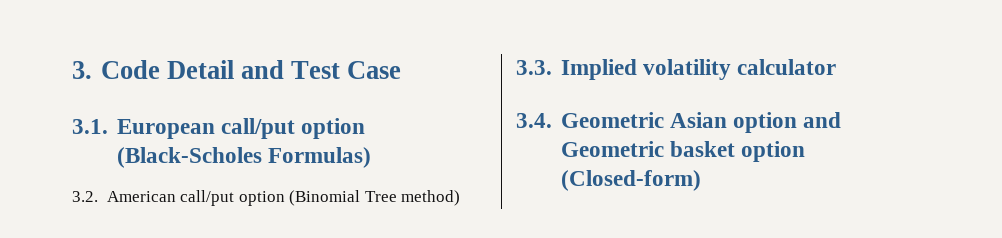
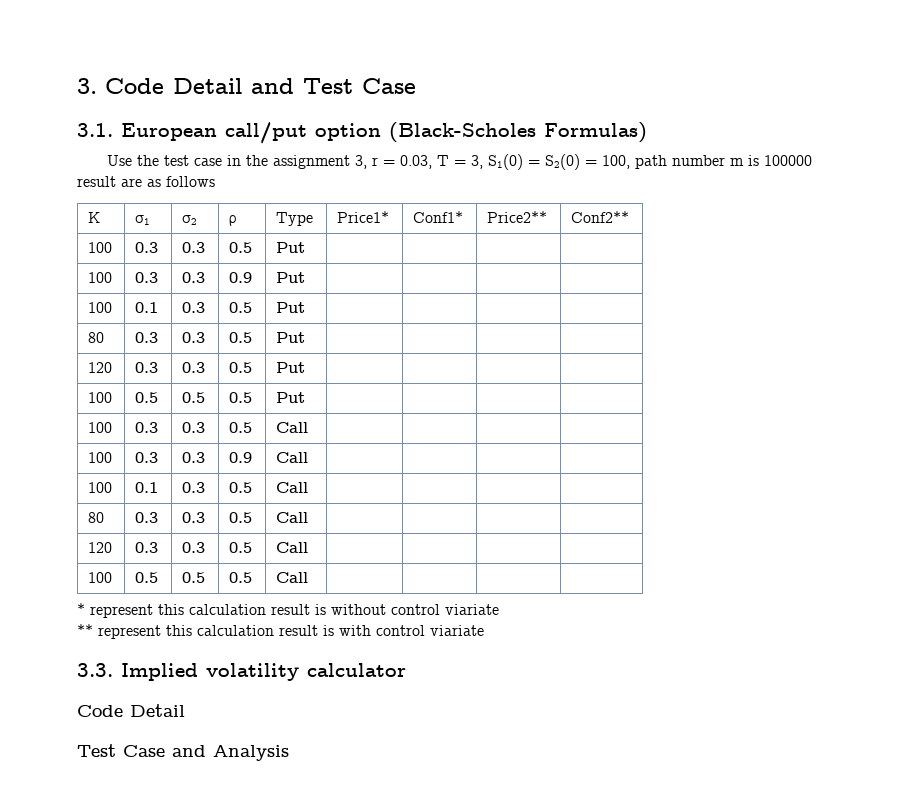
[72,190,461,206] [516,59,836,80] [516,112,842,133] [560,141,805,162] [560,170,701,191] 3.2. American call/put option (Binomial Tree method) // 3.3. Implied volatility calculator // 3.4. Geometric Asian option and Geometric basket option (Closed-form) -> [106,154,812,170] [77,176,215,187] [88,212,101,223] [135,215,151,225] [182,215,198,225] [229,215,238,226] [276,212,314,226] [337,211,390,223] [413,211,464,223] [487,211,548,223] [571,211,630,223] [88,242,113,253] [135,242,159,253] [182,242,206,253] [229,242,253,253] [276,242,306,253] [88,272,113,283] [135,272,159,283] [182,272,206,283] [229,272,253,283] [276,272,306,283] [88,302,113,313] [135,302,159,313] [182,302,206,313] [229,302,253,313] [276,302,306,313] [88,332,105,343] [135,332,159,343] [182,332,206,343] [229,332,253,343] [276,332,306,343] [88,362,113,373] [135,362,159,373] [182,362,206,373] [229,362,253,373] [276,362,306,373] [88,392,113,403] [135,392,159,403] [182,392,206,403] [229,392,253,403] [276,392,306,403] [88,422,113,433] [135,422,159,433] [182,422,206,433] [229,422,253,433] [276,422,309,433] [88,452,113,463] [135,452,159,463] [182,452,206,463] [229,452,253,463] [276,452,309,463] [88,482,113,493] [135,482,159,493] [182,482,206,493] [229,482,253,493] [276,482,309,493] [88,512,105,523] [135,512,159,523] [182,512,206,523] [229,512,253,523] [276,512,309,523] [88,542,113,553] [135,542,159,553] [182,542,206,553] [229,542,253,553] [276,542,309,553] [88,572,113,583] [135,572,159,583] [182,572,206,583] [229,572,253,583] [276,572,309,583] [77,603,499,618] [77,624,484,639] [77,663,406,681] [77,704,185,717] [77,744,289,761] Use the test case in the assignment 3, r = 0.03, T = 3, S1(0) = S2(0) = 100, path number m is 100000 result are as follows // K | σ1 | σ2 | ρ | Type | Price1* | Conf1* | Price2** | Conf2** // 100 | 0.3 | 0.3 | 0.5 | Put | | | | // 100 | 0.3 | 0.3 | 0.9 | Put | | | | // 100 | 0.1 | 0.3 | 0.5 | Put | | | | // 80 | 0.3 | 0.3 | 0.5 | Put | | | | // 120 | 0.3 | 0.3 | 0.5 | Put | | | | // 100 | 0.5 | 0.5 | 0.5 | Put | | | | // 100 | 0.3 | 0.3 | 0.5 | Call | | | | // 100 | 0.3 | 0.3 | 0.9 | Call | | | | // 100 | 0.1 | 0.3 | 0.5 | Call | | | | // 80 | 0.3 | 0.3 | 0.5 | Call | | | | // 120 | 0.3 | 0.3 | 0.5 | Call | | | | // 100 | 0.5 | 0.5 | 0.5 | Call | | | | // * represent this calculation result is without control viariate // ** represent this calculation result is with control viariate // 3.3. Implied volatility calculator // Code Detail // Test Case and Analysis

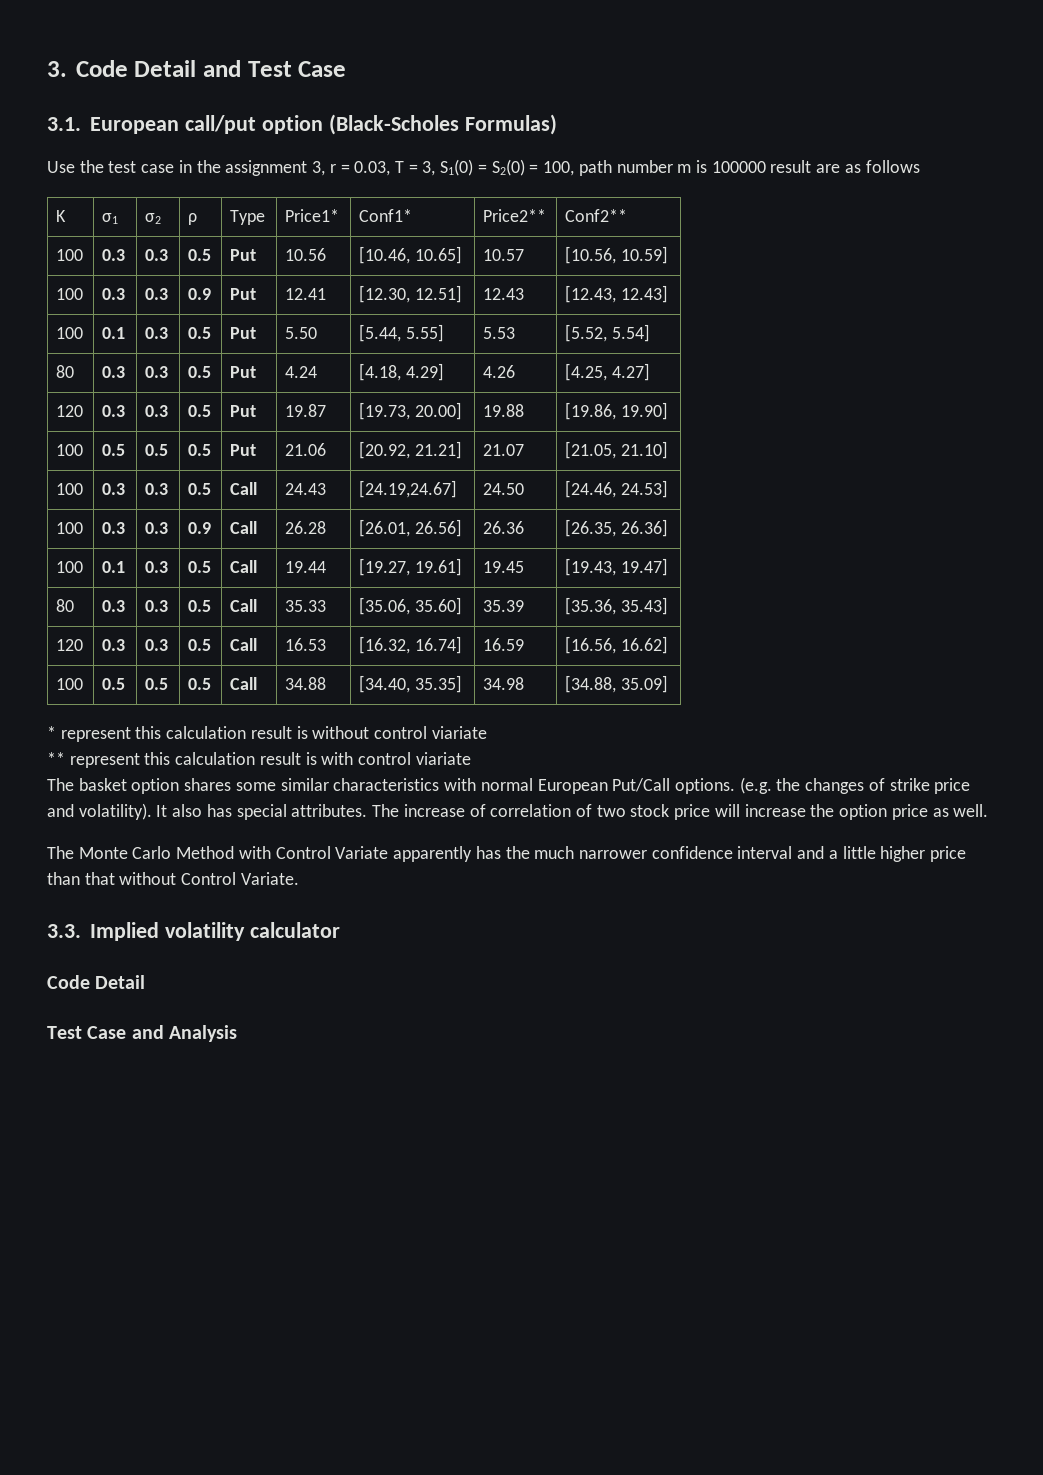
(306, 247) | | | -> [285,248,327,261] [359,246,463,264] [483,249,525,261] [565,246,669,264] 10.56 | [10.46, 10.65] | 10.57 | [10.56, 10.59]
(306, 277) | | | -> [285,288,327,300] [359,285,463,303] [483,288,525,300] [565,285,669,303] 12.41 | [12.30, 12.51] | 12.43 | [12.43, 12.43]
(306, 307) | | | -> [285,327,318,339] [359,324,445,342] [483,327,516,339] [565,324,651,342] 5.50 | [5.44, 5.55] | 5.53 | [5.52, 5.54]
(306, 337) | | | -> [285,366,318,378] [359,363,445,381] [483,365,516,378] [565,363,651,381] 4.24 | [4.18, 4.29] | 4.26 | [4.25, 4.27]
(306, 367) | | | -> [285,404,327,417] [359,402,463,420] [483,404,525,417] [565,402,669,420] 19.87 | [19.73, 20.00] | 19.88 | [19.86, 19.90]
(306, 397) | | | -> [285,443,327,456] [359,441,463,459] [483,444,525,456] [565,441,669,459] 21.06 | [20.92, 21.21] | 21.07 | [21.05, 21.10]
(309, 427) | | | -> [285,483,327,495] [359,480,458,498] [483,483,525,495] [565,480,669,498] 24.43 | [24.19,24.67] | 24.50 | [24.46, 24.53]
(309, 457) | | | -> [285,521,327,534] [359,519,463,537] [483,521,525,534] [565,519,669,537] 26.28 | [26.01, 26.56] | 26.36 | [26.35, 26.36]
(309, 487) | | | -> [285,561,327,573] [359,558,463,576] [483,561,525,573] [565,558,669,576] 19.44 | [19.27, 19.61] | 19.45 | [19.43, 19.47]
(309, 517) | | | -> [285,600,327,612] [359,597,463,615] [483,600,525,612] [565,597,669,615] 35.33 | [35.06, 35.60] | 35.39 | [35.36, 35.43]
(309, 547) | | | -> [285,638,327,651] [359,636,463,654] [483,638,525,651] [565,636,669,654] 16.53 | [16.32, 16.74] | 16.59 | [16.56, 16.62]
(309, 577) | | | -> [285,677,327,690] [359,675,463,693] [483,677,525,690] [565,675,669,693] 34.88 | [34.40, 35.35] | 34.98 | [34.88, 35.09]
(484, 630) none -> [47,777,971,794] [47,803,989,820] [47,846,967,862] [47,872,299,885] // The basket option shares some similar characteristics with normal European Put/Call options. (e.g. the changes of strike price and volatility). It also has special attributes. The increase of correlation of two stock price will increase the option price as well. // The Monte Carlo Method with Control Variate apparently has the much narrower confidence interval and a little higher price than that without Control Variate.

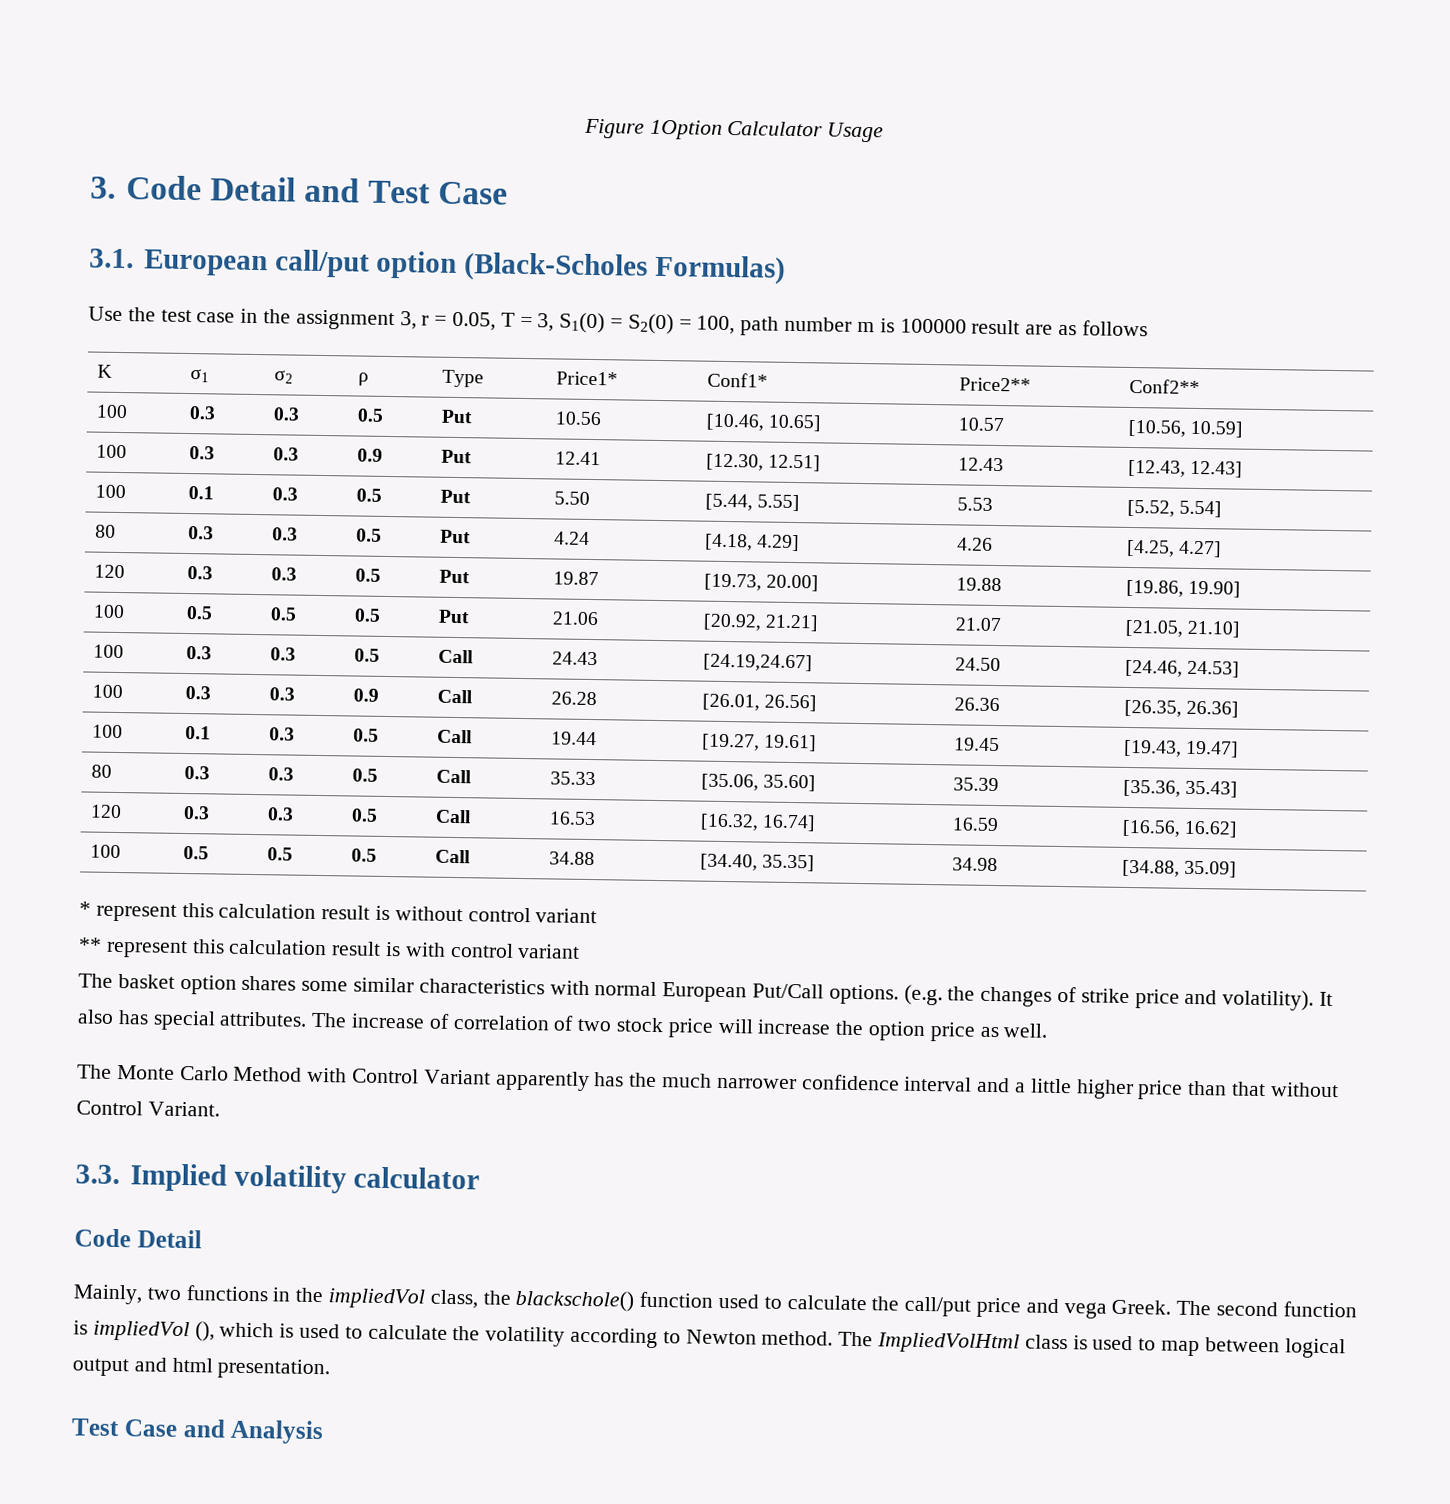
(47, 69) none -> [583,118,885,143] Figure 1Option Calculator Usage //
[354,161,391,176] 0.03, -> [452,311,497,331] 0.05,
[431,726,487,739] viariate -> [535,908,598,924] variant
[415,752,471,765] viariate -> [517,943,581,959] variant
[335,846,389,859] Variate -> [423,1069,491,1085] Variant
[240,872,299,885] Variate. -> [147,1101,220,1117] Variant.
(146, 982) none -> [73,1284,1357,1319] [73,1320,1346,1359] [72,1357,331,1380] // Mainly, two functions in the impliedVol class, the blackschole() function used to calculate the call/put price and vega Greek. The second function is impliedVol (), which is used to calculate the volatility according to Newton method. The ImpliedVolHtml class is used to map between logical output and html presentation.

